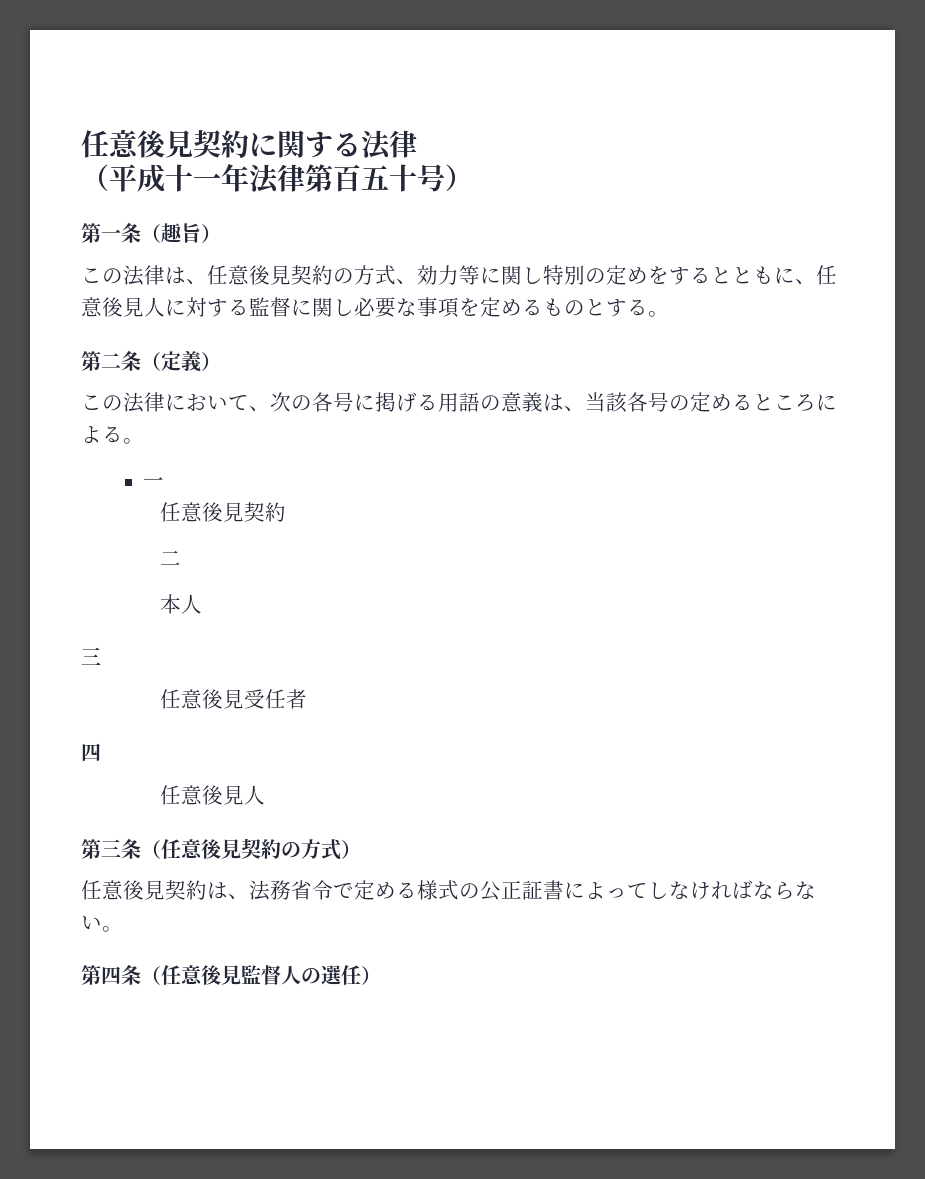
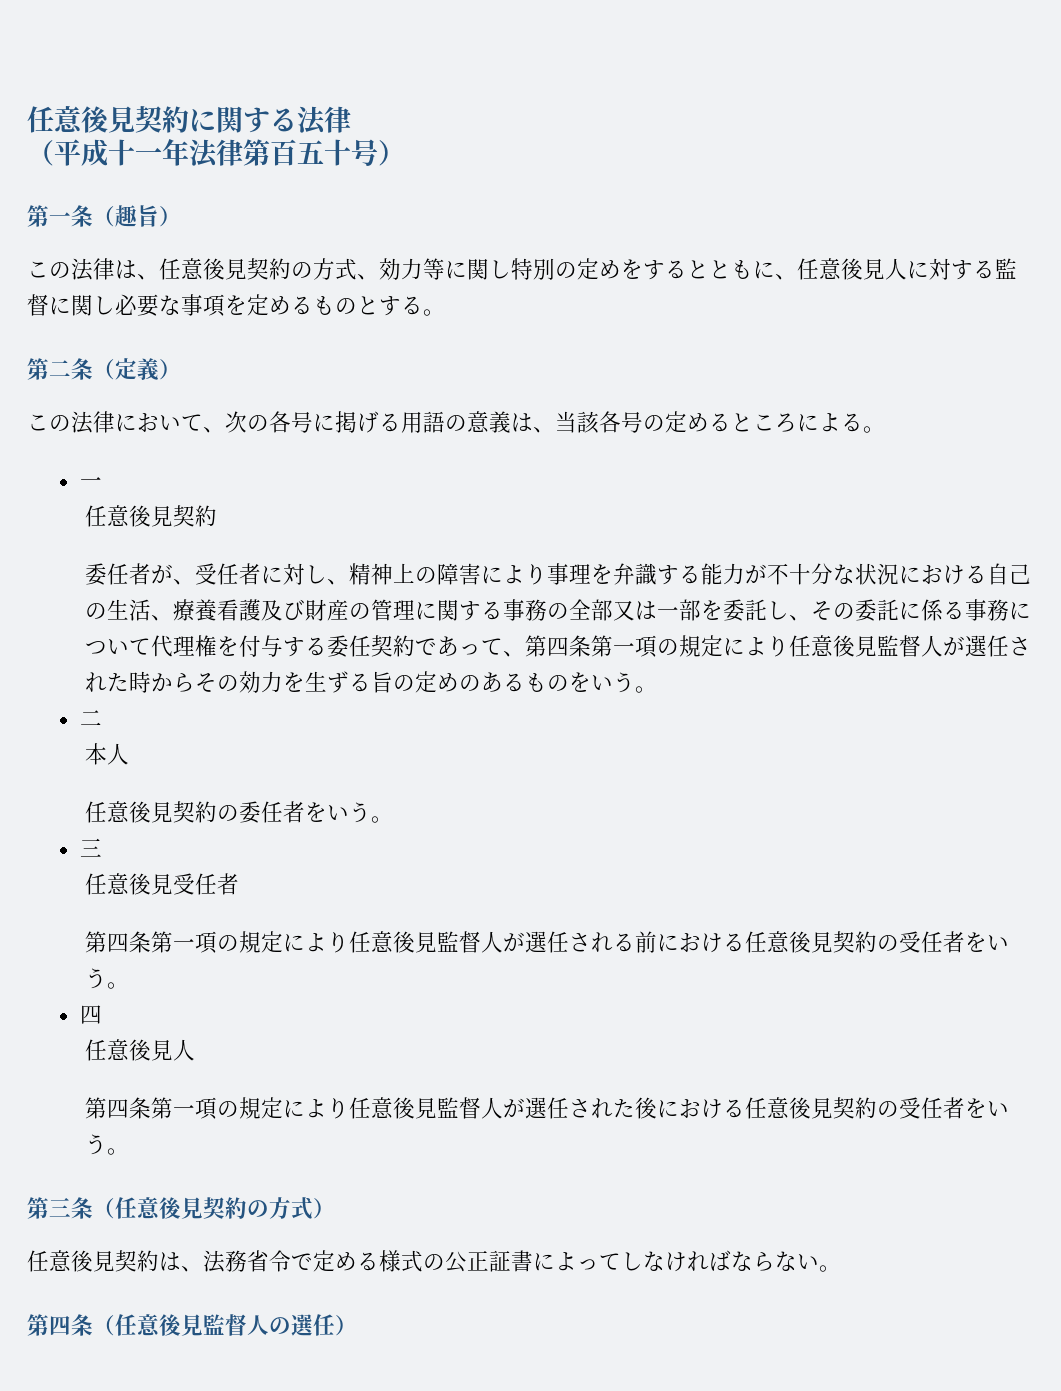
[159,550,181,566] [159,594,202,614] [81,647,101,665] [159,689,307,709] [81,743,101,762] [159,785,265,805] 二 // 本人 // 三 // 任意後見受任者 // 四 // 任意後見人 -> [84,563,1031,586] [84,599,1031,622] [84,635,1031,658] [84,671,657,693] [79,710,102,726] [84,743,129,765] [84,801,393,824] [79,838,102,857] [84,873,239,895] [84,931,1009,954] [84,968,129,989] [79,1005,102,1024] [84,1039,195,1061] [84,1097,1009,1120] [84,1134,129,1155] 委任者が、受任者に対し、精神上の障害により事理を弁識する能力が不十分な状況における自己の生活、療養看護及び財産の管理に関する事務の全部又は一部を委託し、その委託に係る事務について代理権を付与する委任契約であって、第四条第一項の規定により任意後見監督人が選任された時からその効力を生ずる旨の定めのあるものをいう。 // 二 // 本人 // 任意後見契約の委任者をいう。 // 三 // 任意後見受任者 // 第四条第一項の規定により任意後見監督人が選任される前における任意後見契約の受任者をいう。 // 四 // 任意後見人 // 第四条第一項の規定により任意後見監督人が選任された後における任意後見契約の受任者をいう。

